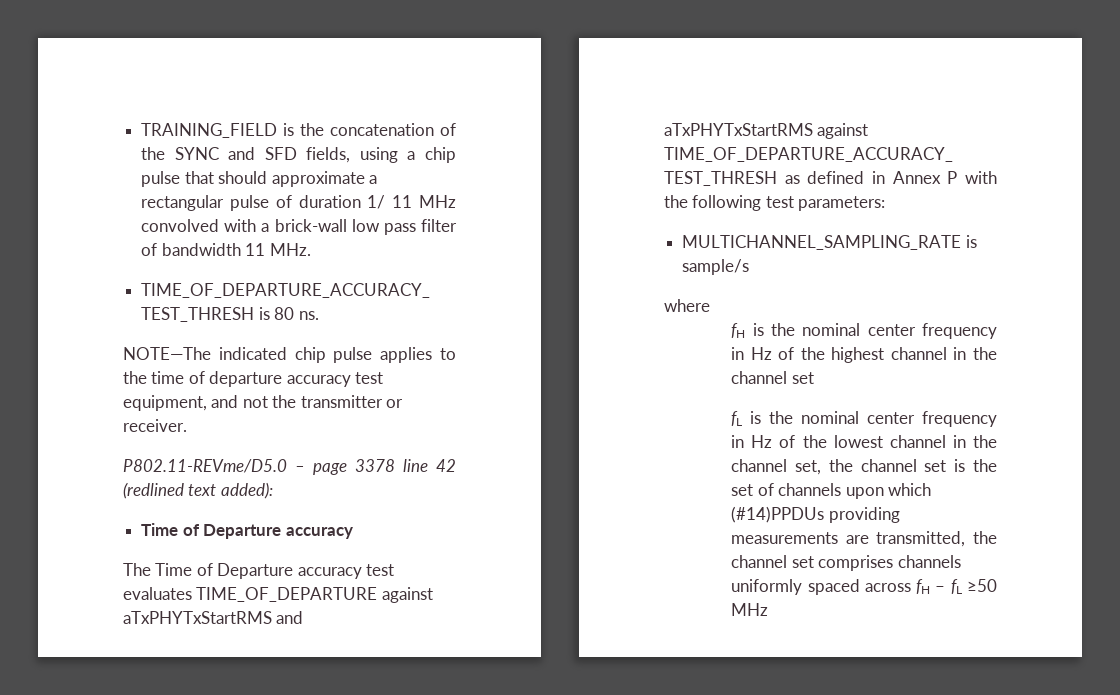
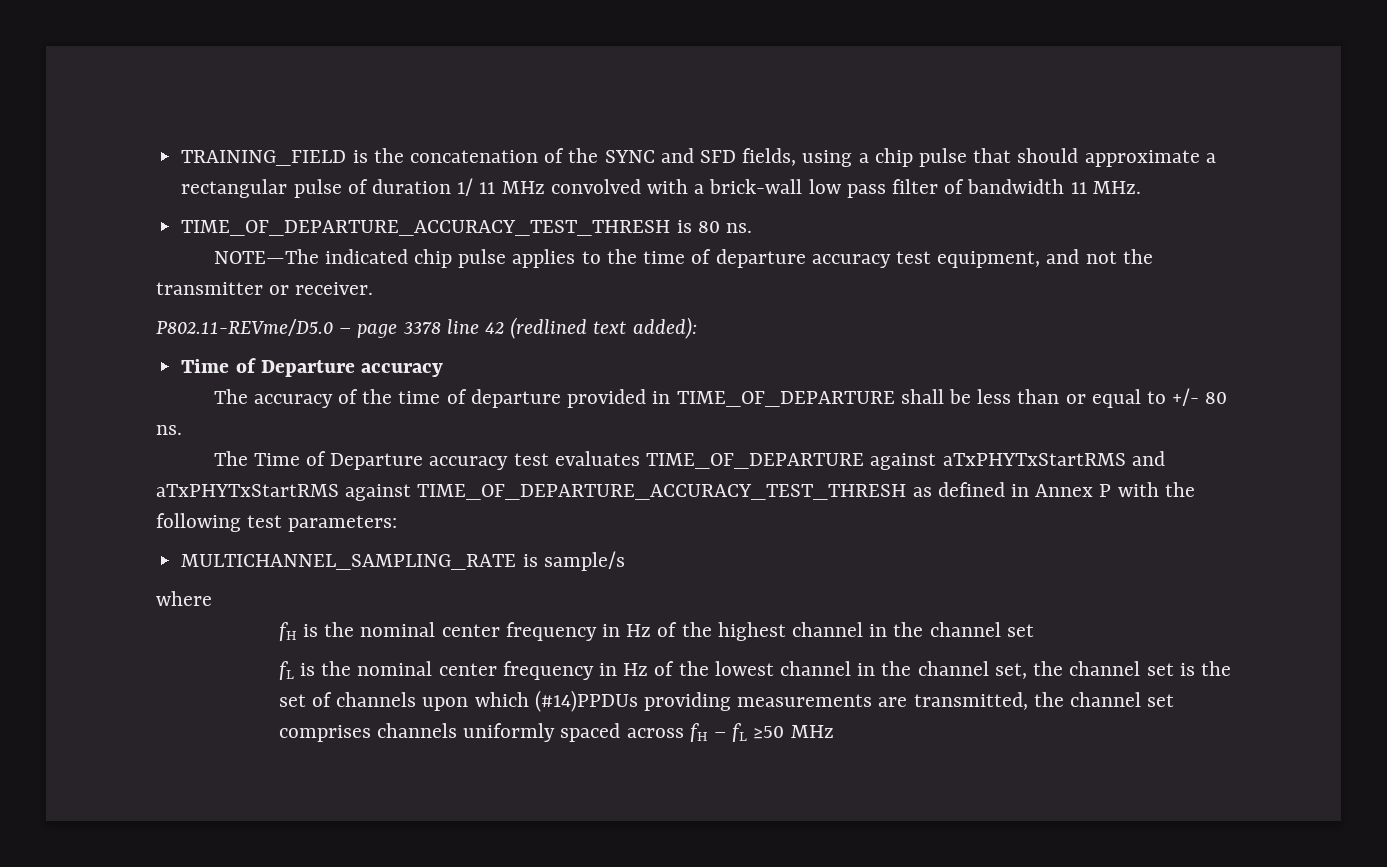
(353, 533) none -> [213,388,1228,408] [156,425,182,435] // The accuracy of the time of departure provided in TIME_OF_DEPARTURE shall be less than or equal to +/- 80 ns.

